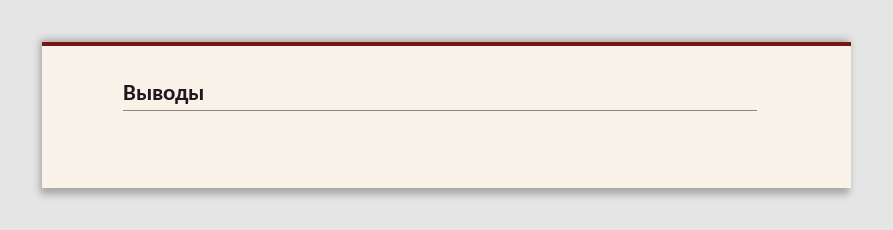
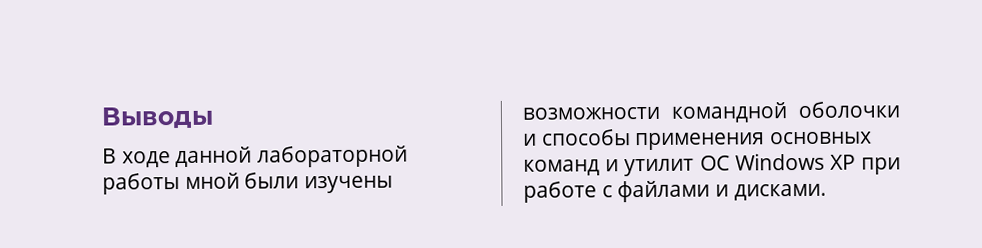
(204, 94) none -> [102,145,409,168] [102,172,394,195] [522,101,900,123] [523,129,873,151] [523,152,901,177] [523,180,827,203] // В ходе данной лабораторной работы мной были изучены возможности командной оболочки и способы применения основных команд и утилит ОС Windows XP при работе с файлами и дисками.

